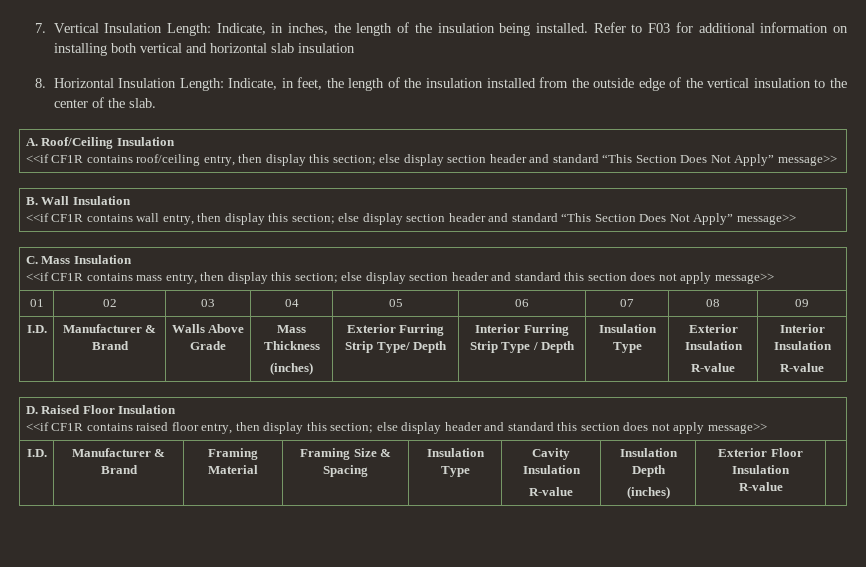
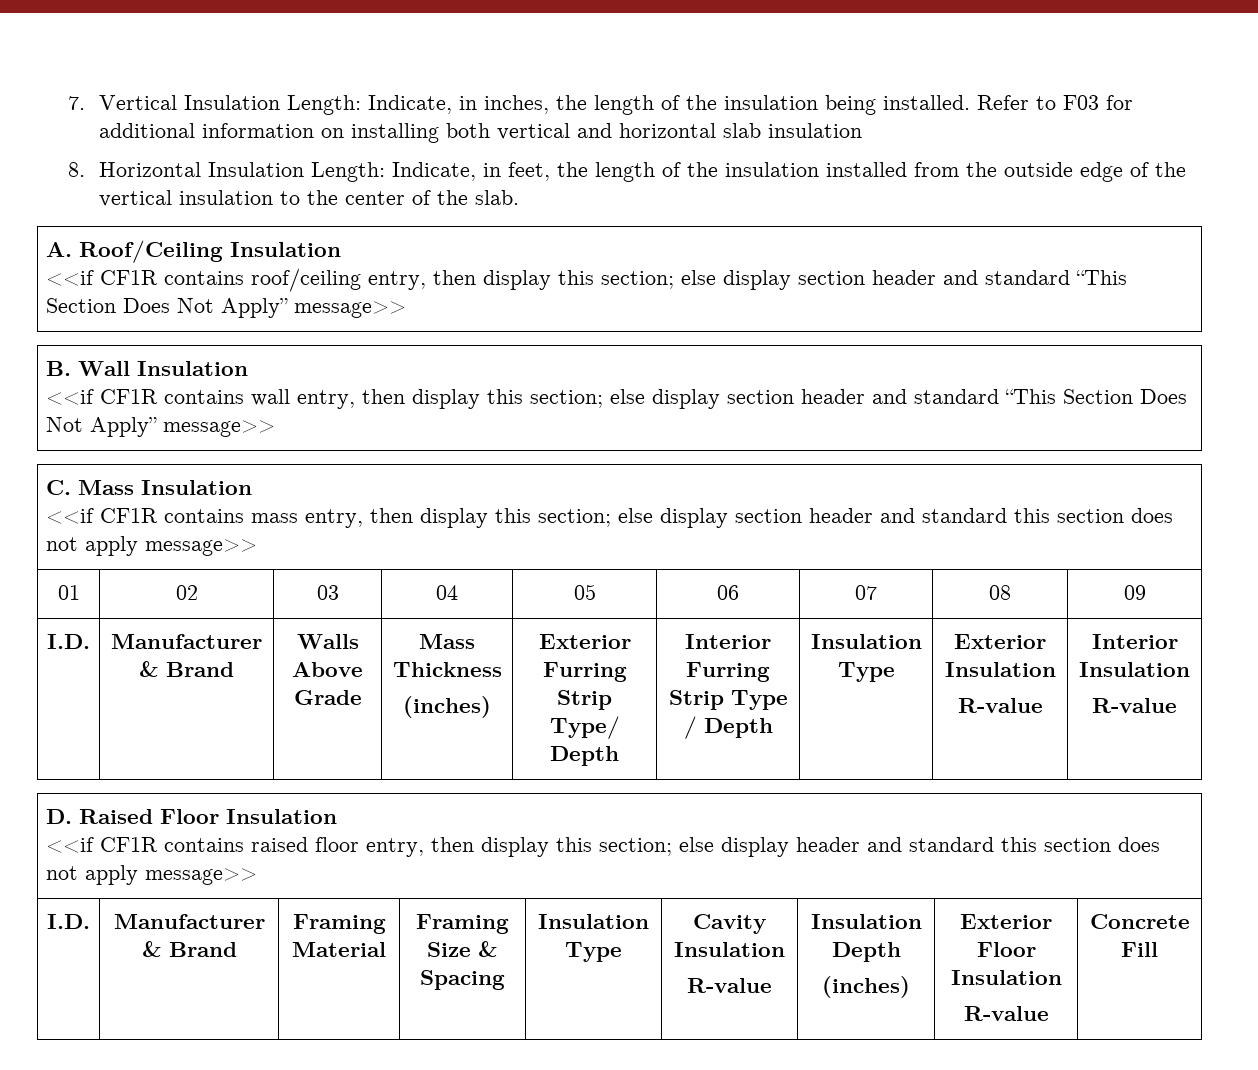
(783, 486) none -> [1089,914,1190,929] [1121,942,1158,957] Concrete Fill

